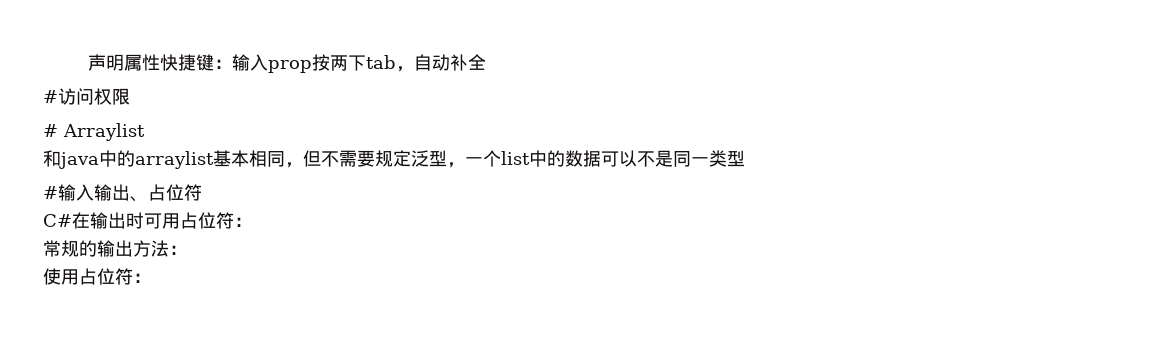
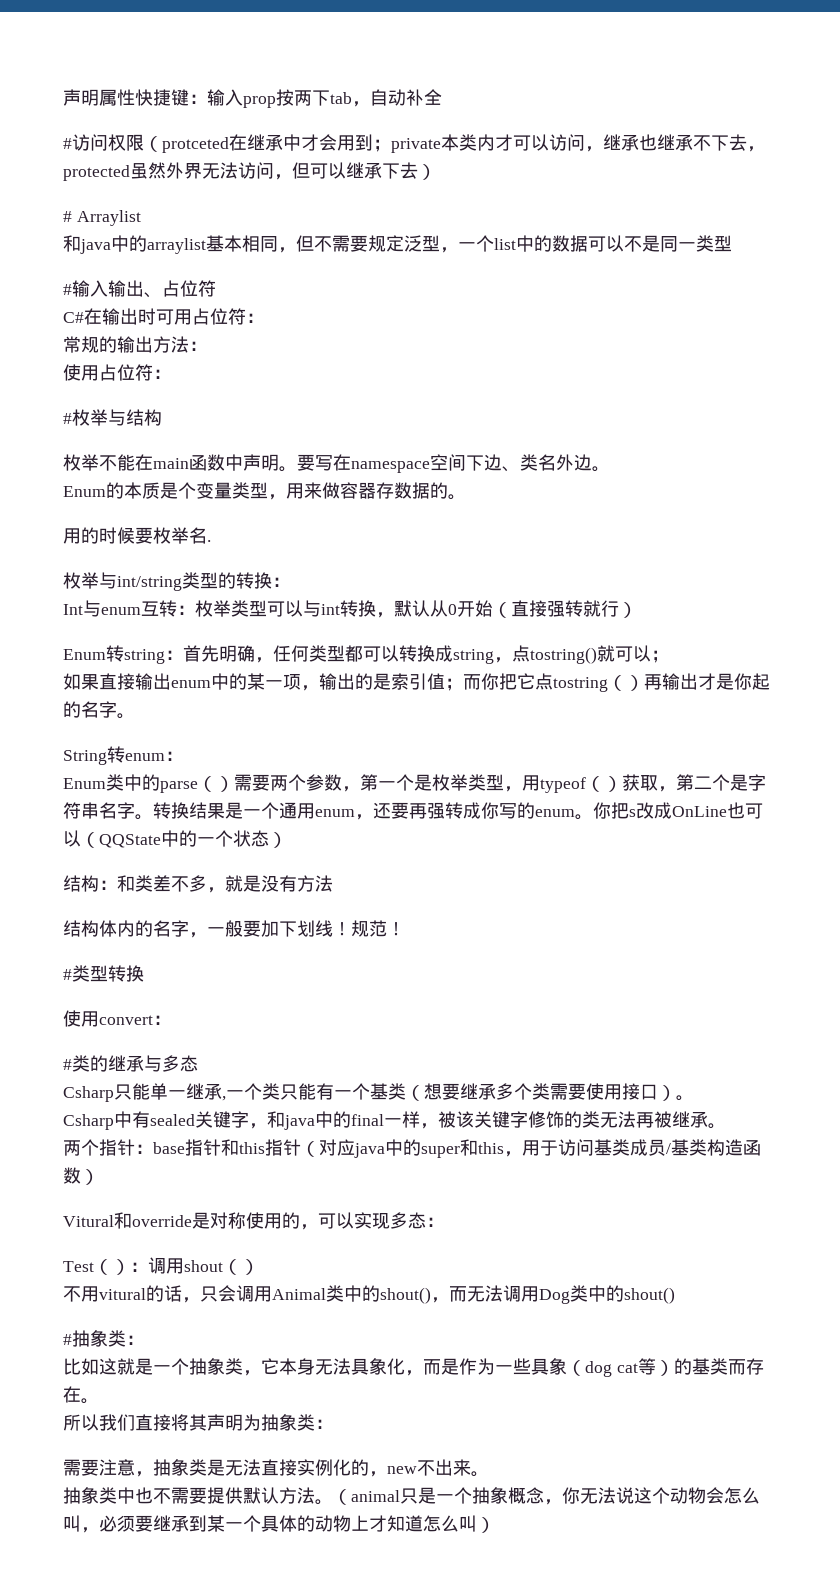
(130, 96) none -> [144,134,765,153] [63,162,436,181] （protceted在继承中才会用到；private本类内才可以访问，继承也继承不下去，protected虽然外界无法访问，但可以继承下去）
(151, 278) none -> [63,409,162,426] [63,454,610,473] [63,482,466,500] [63,527,211,544] [63,572,290,591] [63,600,637,618] [63,645,669,664] [63,673,770,692] [63,701,135,719] [63,746,183,765] [63,774,766,793] [63,802,763,820] [63,830,287,848] [63,875,333,893] [63,920,405,938] [63,965,144,982] [63,1010,171,1027] [63,1055,198,1072] [63,1083,694,1102] [63,1111,726,1130] [63,1139,761,1158] [63,1167,99,1185] [63,1212,444,1230] [63,1257,259,1275] [63,1285,675,1304] [63,1330,144,1347] [63,1358,764,1377] [63,1386,99,1404] [63,1414,333,1431] [63,1459,489,1477] [63,1487,760,1505] [63,1515,495,1533] // #枚举与结构 // 枚举不能在main函数中声明。要写在namespace空间下边、类名外边。 // Enum的本质是个变量类型，用来做容器存数据的。 // 用的时候要枚举名. // 枚举与int/string类型的转换： // Int与enum互转：枚举类型可以与int转换，默认从0开始（直接强转就行） // Enum转string：首先明确，任何类型都可以转换成string，点tostring()就可以； // 如果直接输出enum中的某一项，输出的是索引值；而你把它点tostring（）再输出才是你起的名字。 // String转enum： // Enum类中的parse（）需要两个参数，第一个是枚举类型，用typeof（）获取，第二个是字符串名字。转换结果是一个通用enum，还要再强转成你写的enum。你把s改成OnLine也可以（QQState中的一个状态） // 结构：和类差不多，就是没有方法 // 结构体内的名字，一般要加下划线！规范！ // #类型转换 // 使用convert： // #类的继承与多态 // Csharp只能单一继承,一个类只能有一个基类（想要继承多个类需要使用接口）。 // Csharp中有sealed关键字，和java中的final一样，被该关键字修饰的类无法再被继承。 // 两个指针：base指针和this指针（对应java中的super和this，用于访问基类成员/基类构造函数） // Vitural和override是对称使用的，可以实现多态： // Test（）：调用shout（） // 不用vitural的话，只会调用Animal类中的shout()，而无法调用Dog类中的shout() // #抽象类： // 比如这就是一个抽象类，它本身无法具象化，而是作为一些具象（dog cat等）的基类而存在。 // 所以我们直接将其声明为抽象类： // 需要注意，抽象类是无法直接实例化的，new不出来。 // 抽象类中也不需要提供默认方法。（animal只是一个抽象概念，你无法说这个动物会怎么叫，必须要继承到某一个具体的动物上才知道怎么叫）

